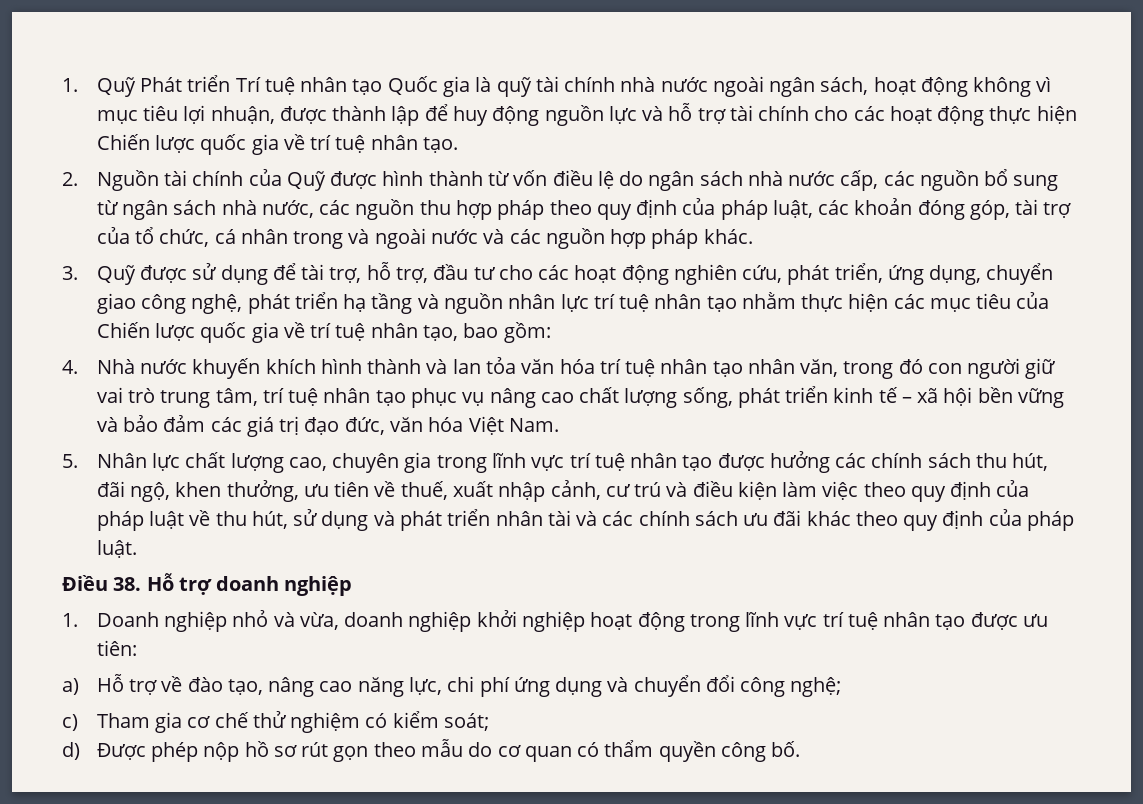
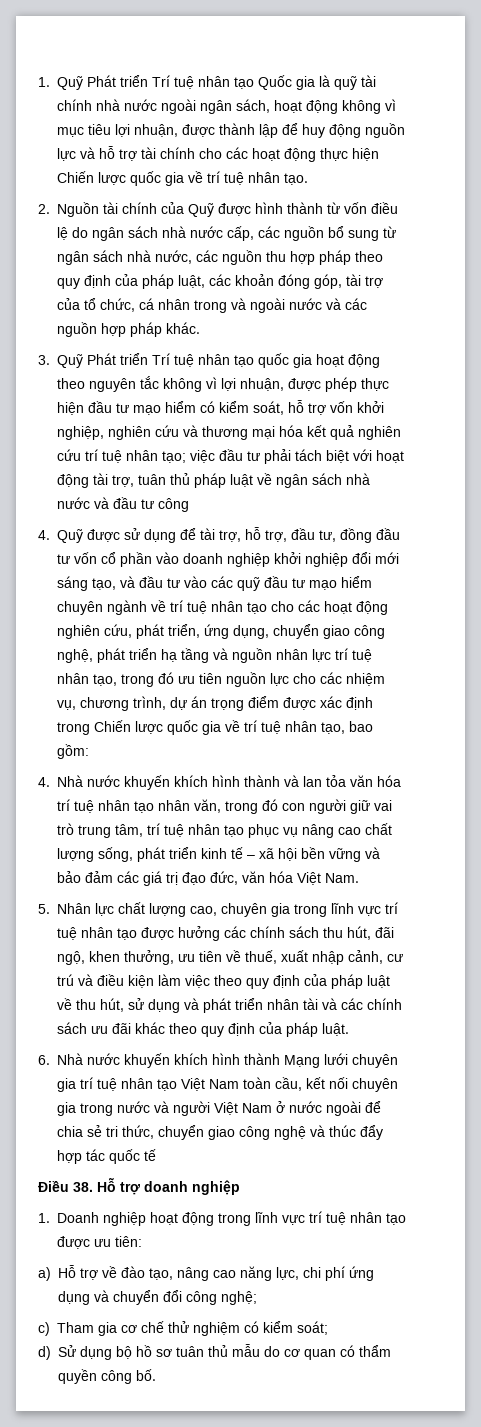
(136, 275) none -> [87,353,380,368] [57,376,389,392] [57,400,384,415] [57,425,401,440] [57,449,404,464] [57,473,370,488] [57,497,189,512] [38,529,83,543] Phát triển Trí tuệ nhân tạo quốc gia hoạt động theo nguyên tắc không vì lợi nhuận, được phép thực hiện đầu tư mạo hiểm có kiểm soát, hỗ trợ vốn khởi nghiệp, nghiên cứu và thương mại hóa kết quả nghiên cứu trí tuệ nhân tạo; việc đầu tư phải tách biệt với hoạt động tài trợ, tuân thủ pháp luật về ngân sách nhà nước và đầu tư công // 4. Quỹ
[473,267,495,280] tư -> [319,528,400,543] [57,552,399,567] [57,576,372,591] [57,600,267,615] tư, đồng đầu tư vốn cổ phần vào doanh nghiệp khởi nghiệp đổi mới sáng tạo, và đầu tư vào các quỹ đầu tư mạo hiểm chuyên ngành về trí tuệ nhân tạo
[706,292,1050,312] tạo nhằm thực hiện các mục tiêu của -> [93,672,385,687] [57,696,373,711] [57,722,90,735] tạo, trong đó ưu tiên nguồn lực cho các nhiệm vụ, chương trình, dự án trọng điểm được xác định trong
(137, 549) none -> [38,1053,398,1068] [57,1077,398,1092] [57,1101,381,1116] [57,1125,383,1140] [57,1149,156,1164] // 6. Nhà nước khuyến khích hình thành Mạng lưới chuyên gia trí tuệ nhân tạo Việt Nam toàn cầu, kết nối chuyên gia trong nước và người Việt Nam ở nước ngoài để chia sẻ tri thức, chuyển giao công nghệ và thúc đẩy hợp tác quốc tế
[232,610,586,632] nhỏ và vừa, doanh nghiệp khởi nghiệp -> (146, 1219) none
[96,741,416,762] Được phép nộp hồ sơ rút gọn theo -> [58,1345,228,1360] Sử dụng bộ hồ sơ tuân thủ

